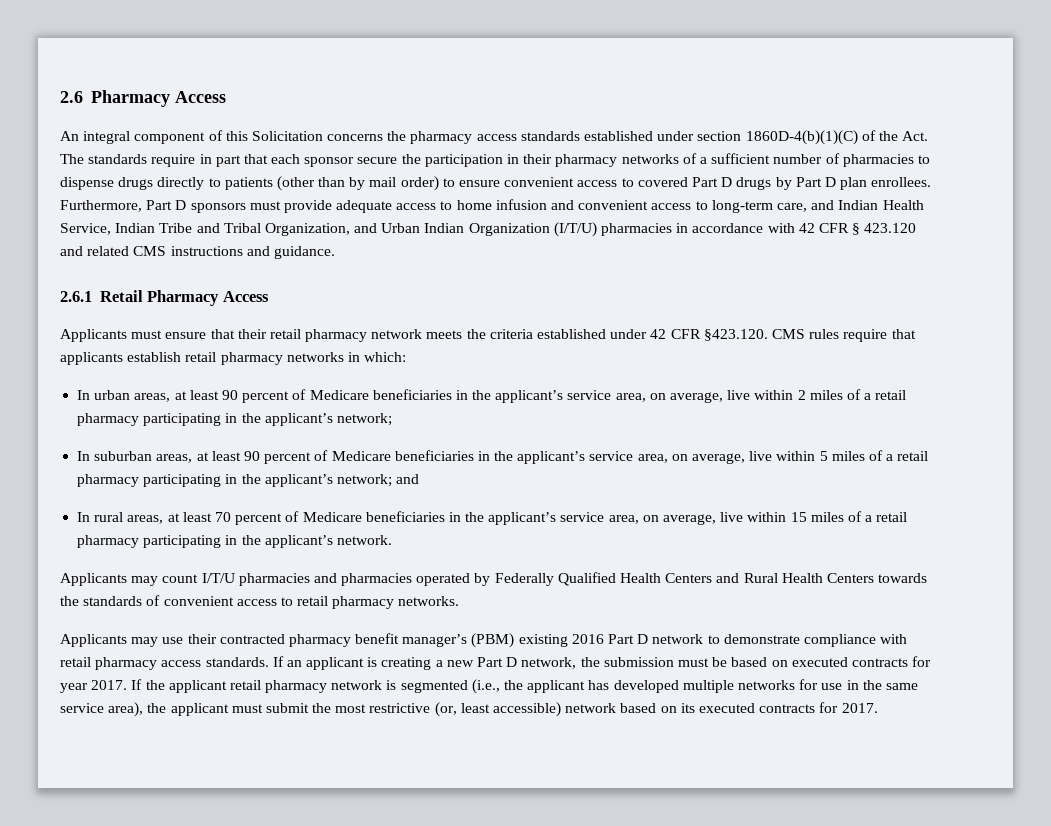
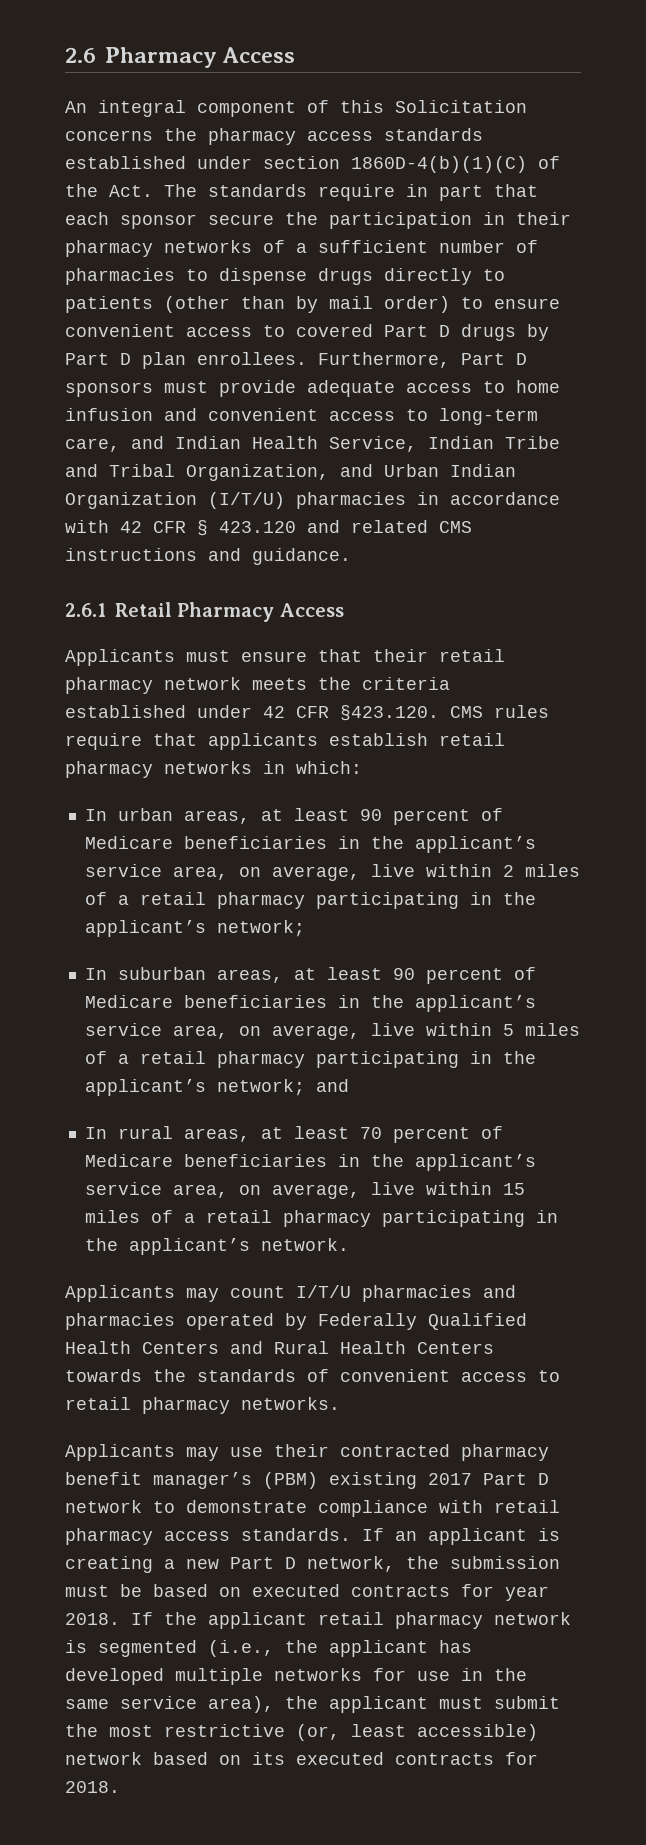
[571,634,604,644] 2016 -> [428,1473,472,1485] 2017
[91,680,128,690] 2017. -> [65,1613,120,1625] 2018.
[841,703,878,713] 2017. -> [65,1781,120,1793] 2018.

